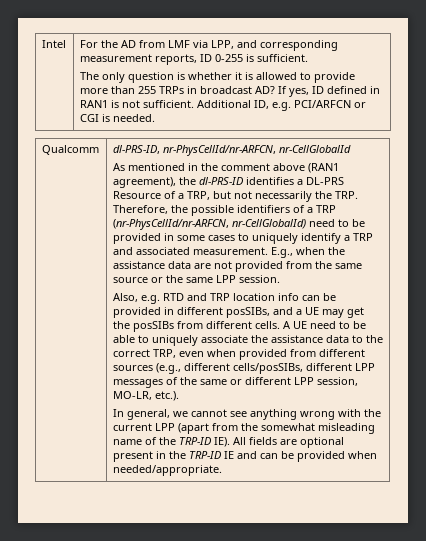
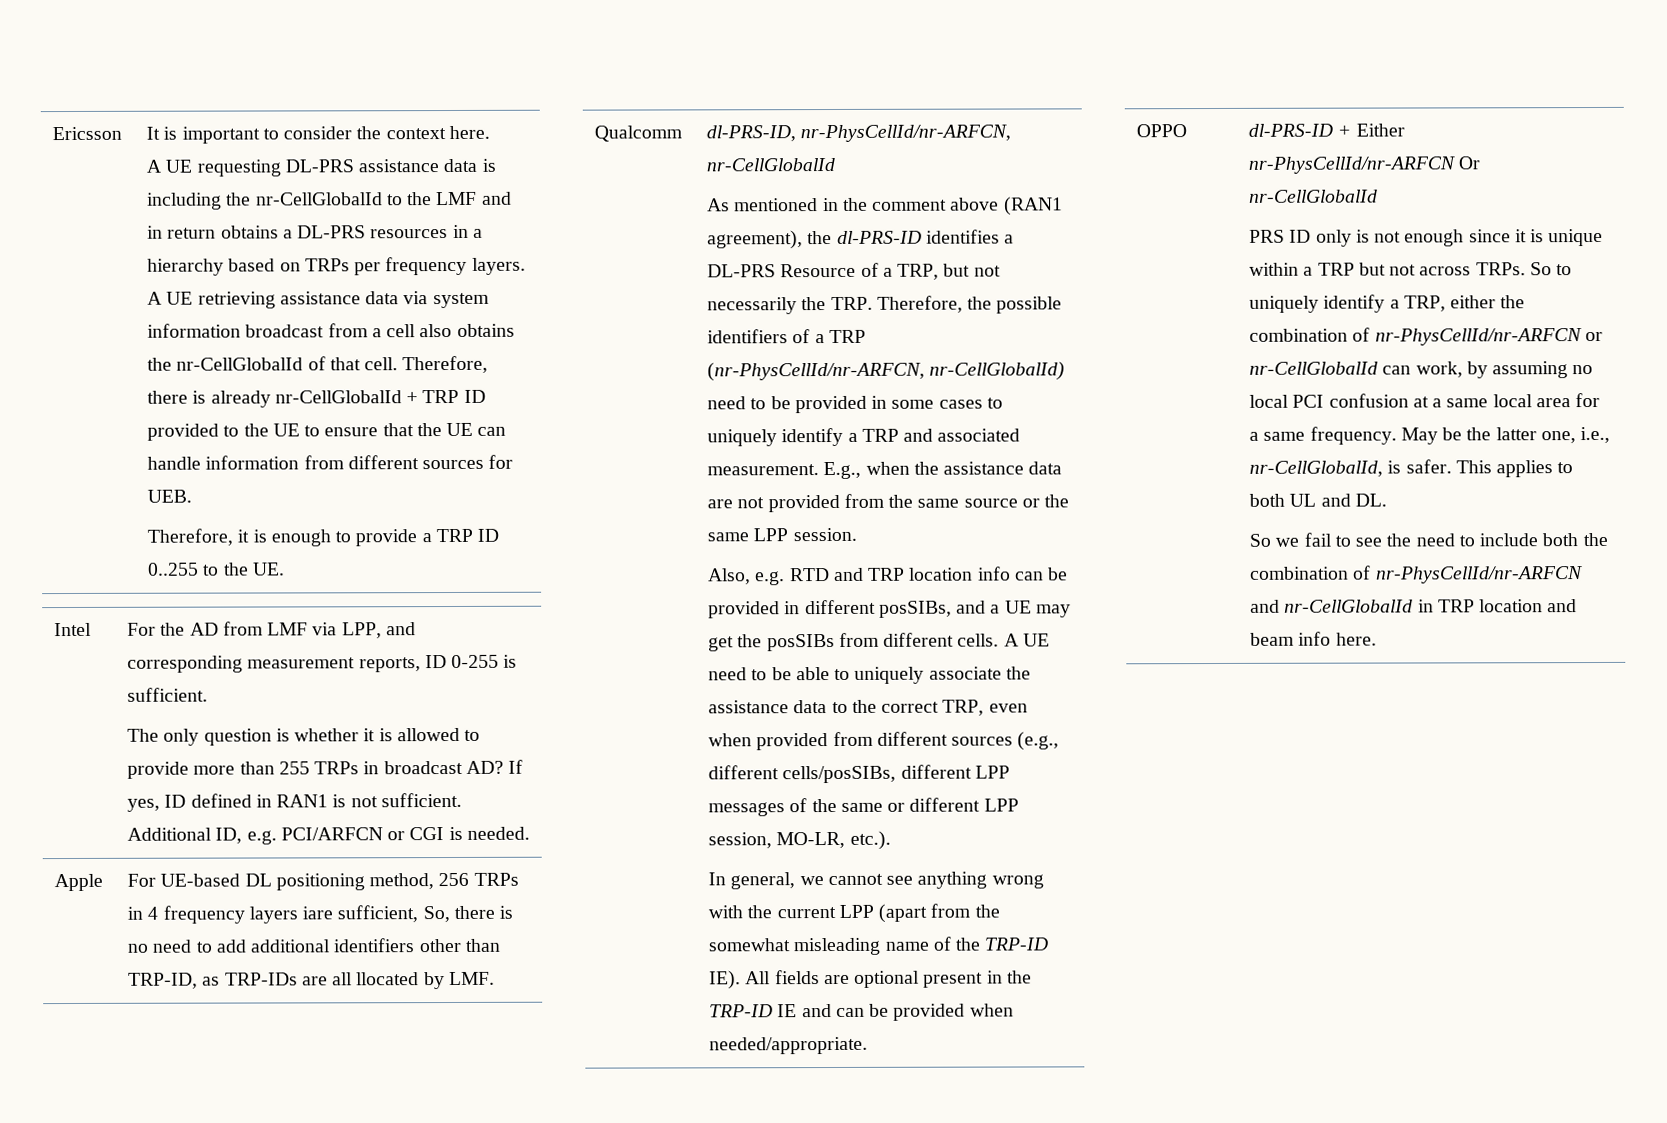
(41, 44) none -> [52,126,123,141] [146,125,490,144] [146,158,496,177] [147,191,512,210] [147,224,483,239] [147,256,526,276] [147,291,489,309] [147,323,515,338] [147,355,489,374] [147,389,486,408] [147,422,507,441] [147,454,514,470] [147,489,193,503] [147,528,500,547] [148,562,285,576] Ericsson | It is important to consider the context here. // A UE requesting DL-PRS assistance data is including the nr-CellGlobalId to the LMF and in return obtains a DL-PRS resources in a hierarchy based on TRPs per frequency layers. A UE retrieving assistance data via system information broadcast from a cell also obtains the nr-CellGlobalId of that cell. Therefore, there is already nr-CellGlobalId + TRP ID provided to the UE to ensure that the UE can handle information from different sources for UEB. // Therefore, it is enough to provide a TRP ID 0..255 to the UE. //
(155, 118) none -> [54,873,104,892] [127,872,519,891] [127,905,514,924] [127,938,501,953] [128,971,495,990] // Apple | For UE-based DL positioning method, 256 TRPs in 4 frequency layers iare sufficient, So, there is no need to add additional identifiers other than TRP-ID, as TRP-IDs are all llocated by LMF.
(222, 470) none -> [1136,124,1188,138] [1248,123,1405,137] [1248,156,1481,174] [1249,189,1379,203] [1249,228,1604,247] [1249,262,1573,276] [1249,294,1526,313] [1249,327,1603,346] [1249,361,1594,379] [1249,392,1601,408] [1249,426,1611,445] [1249,459,1574,478] [1249,493,1387,507] [1249,532,1608,547] [1250,565,1583,584] [1250,599,1578,613] [1250,631,1377,646] // OPPO | dl-PRS-ID + Either nr-PhysCellId/nr-ARFCN Or nr-CellGlobalId // PRS ID only is not enough since it is unique within a TRP but not across TRPs. So to uniquely identify a TRP, either the combination of nr-PhysCellId/nr-ARFCN or nr-CellGlobalId can work, by assuming no local PCI confusion at a same local area for a same frequency. May be the latter one, i.e., nr-CellGlobalId, is safer. This applies to both UL and DL. // So we fail to see the need to include both the combination of nr-PhysCellId/nr-ARFCN and nr-CellGlobalId in TRP location and beam info here.

